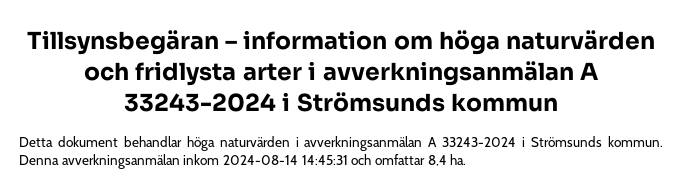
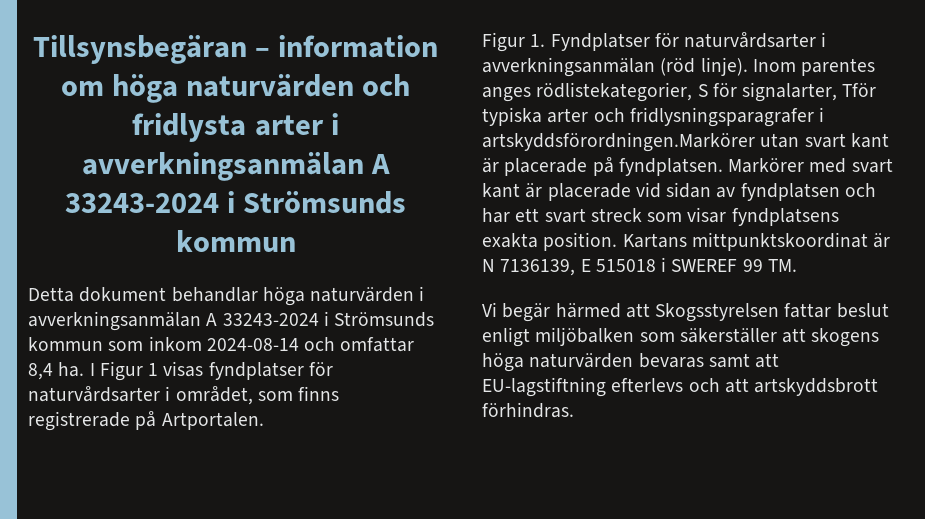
[607,136,663,147] [19,154,180,169] kommun. Denna avverkningsanmälan -> [28,337,144,351] kommun som
[301,155,348,165] 14:45:31 -> (299, 344) none
(467, 159) none -> [89,361,333,381] [28,386,340,405] [28,411,264,431] [482,32,827,52] [482,57,876,77] [482,82,877,102] [482,107,825,127] [482,132,889,152] [482,157,893,176] [482,182,876,201] [482,207,839,226] [482,232,891,251] [482,257,797,276] [482,302,889,322] [482,327,880,347] [482,353,780,372] [482,377,879,397] [482,402,574,418] I Figur 1 visas fyndplatser för naturvårdsarter i området, som finns registrerade på Artportalen. // Figur 1. Fyndplatser för naturvårdsarter i avverkningsanmälan (röd linje). Inom parentes anges rödlistekategorier, S för signalarter, Tför typiska arter och fridlysningsparagrafer i artskyddsförordningen.Markörer utan svart kant är placerade på fyndplatsen. Markörer med svart kant är placerade vid sidan av fyndplatsen och har ett svart streck som visar fyndplatsens exakta position. Kartans mittpunktskoordinat är N 7136139, E 515018 i SWEREF 99 TM. // Vi begär härmed att Skogsstyrelsen fattar beslut enligt miljöbalken som säkerställer att skogens höga naturvärden bevaras samt att EU-lagstiftning efterlevs och att artskyddsbrott förhindras.

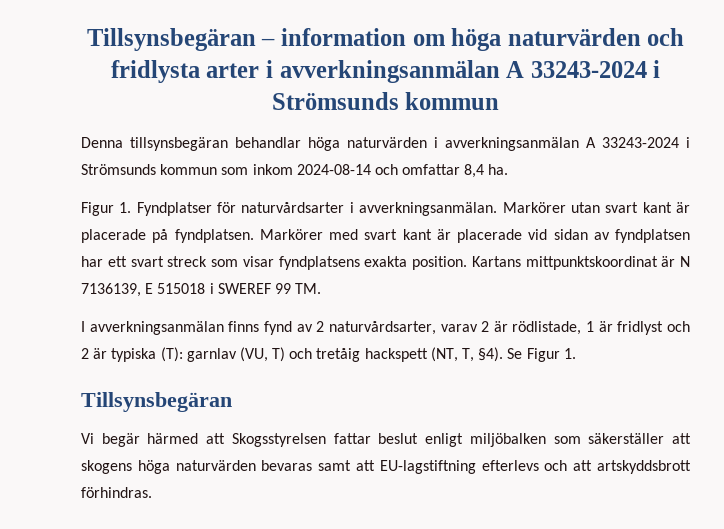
[28,287,167,302] Detta dokument -> [81,137,228,151] Denna tillsynsbegäran
[89,361,333,381] [28,386,340,405] [28,411,264,431] I Figur 1 visas fyndplatser för naturvårdsarter i området, som finns registrerade på Artportalen. -> (509, 169) none
[482,57,876,77] [482,82,877,102] [482,107,825,127] [482,132,755,152] avverkningsanmälan (röd linje). Inom parentes anges rödlistekategorier, S för signalarter, Tför typiska arter och fridlysningsparagrafer i artskyddsförordningen.Markörer -> [359,202,566,216] avverkningsanmälan. Markörer
[844,183,876,197] och -> (690, 236) none
(797, 265) none -> [81,321,690,335] [81,347,576,362] [81,392,232,412] // I avverkningsanmälan finns fynd av 2 naturvårdsarter, varav 2 är rödlistade, 1 är fridlyst och 2 är typiska (T): garnlav (VU, T) och tretåig hackspett (NT, T, §4). Se Figur 1. // Tillsynsbegäran

